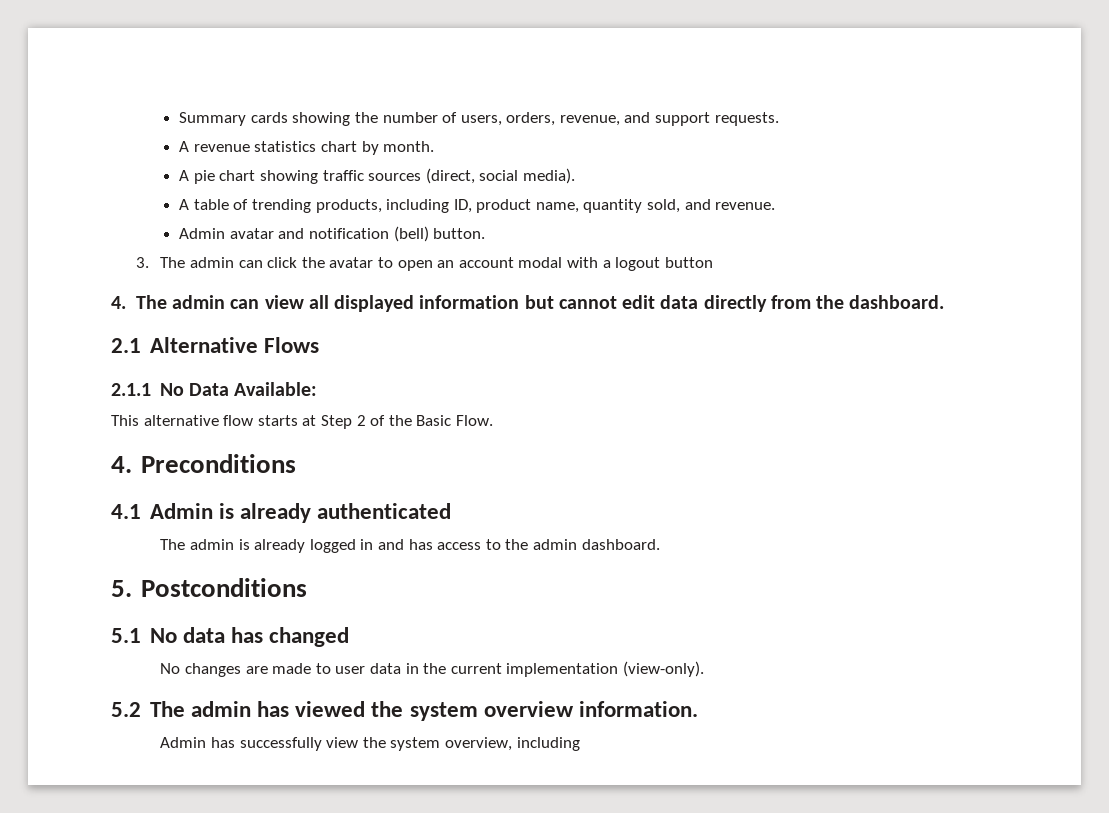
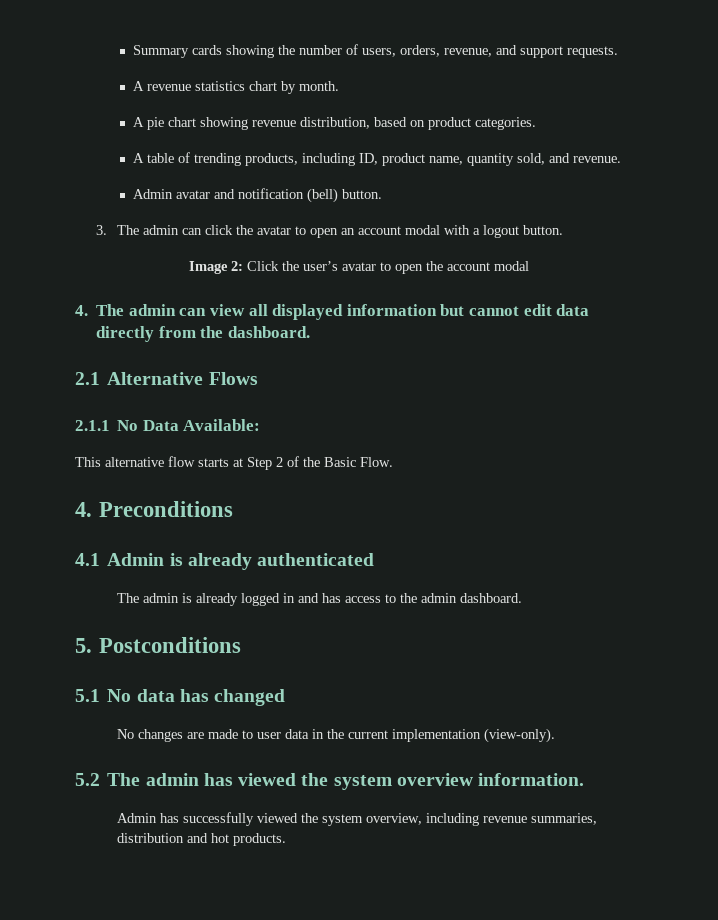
[322,168,575,184] traffic sources (direct, social media). -> [252,117,537,130] revenue distribution, based on product categories.
[664,257,713,268] button -> [523,225,564,235] [189,261,529,274] button. // Image 2: Click the user’s avatar to open the account modal
[326,737,359,748] view -> [257,813,299,823] viewed
(580, 744) none -> [483,813,598,825] [117,833,287,846] revenue summaries, distribution and hot products.

